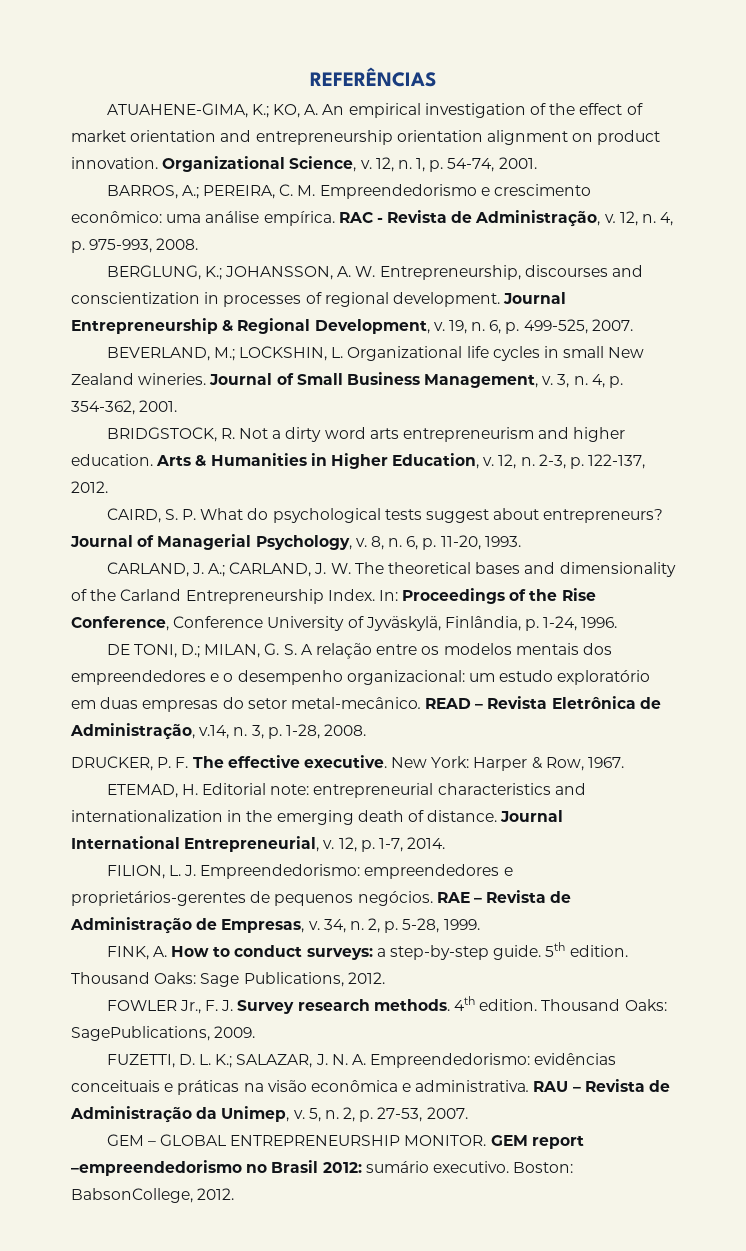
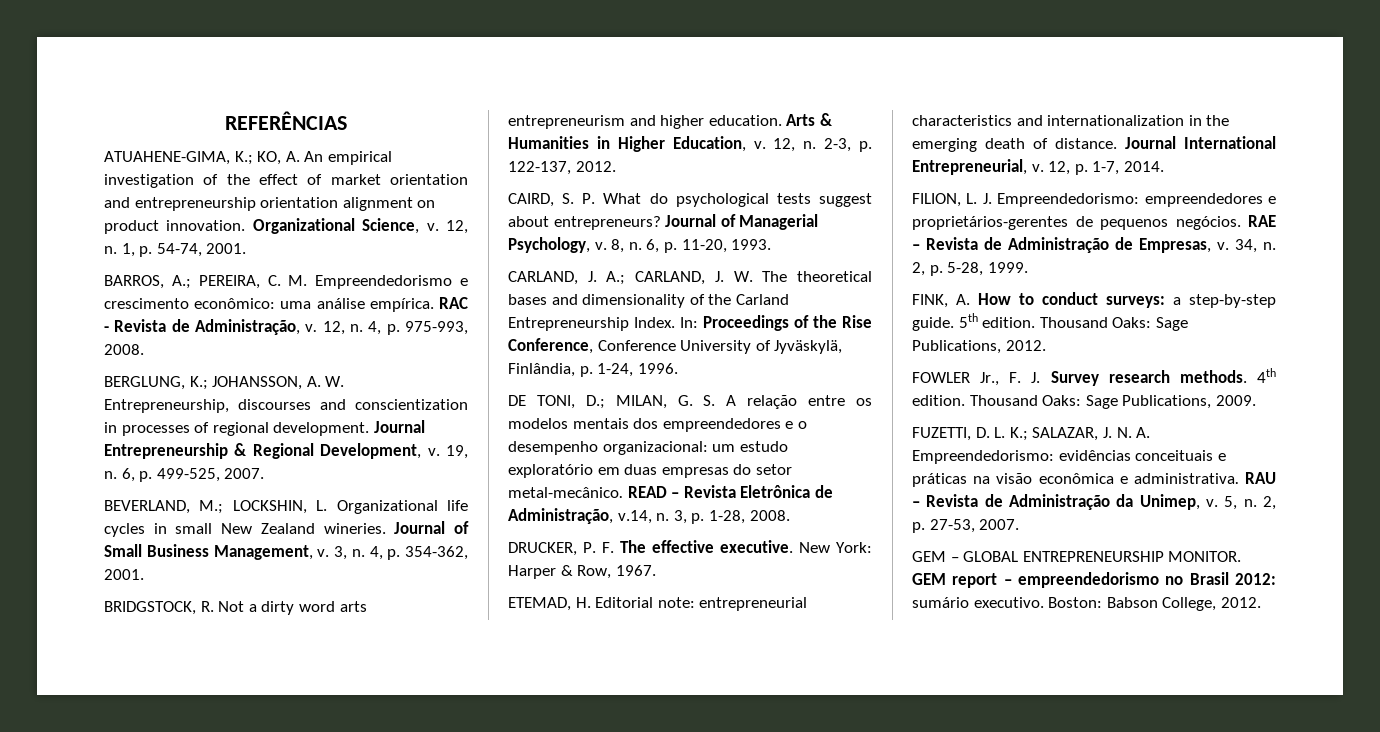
[71,1026,210,1041] SagePublications, -> [1085,395,1212,409] Sage Publications,
[71,1160,242,1176] –empreendedorismo -> [1003,572,1159,588] – empreendedorismo
[71,1188,193,1203] BabsonCollege, -> [1106,597,1217,611] Babson College,

